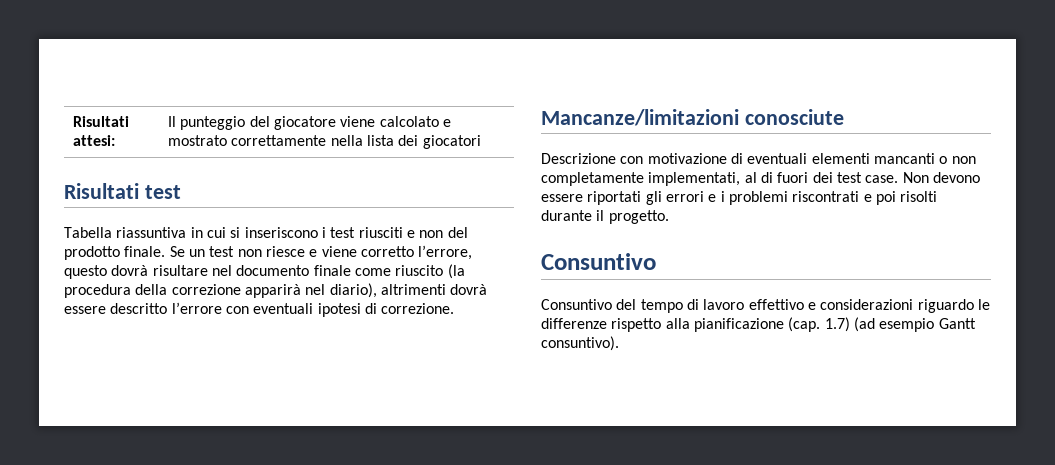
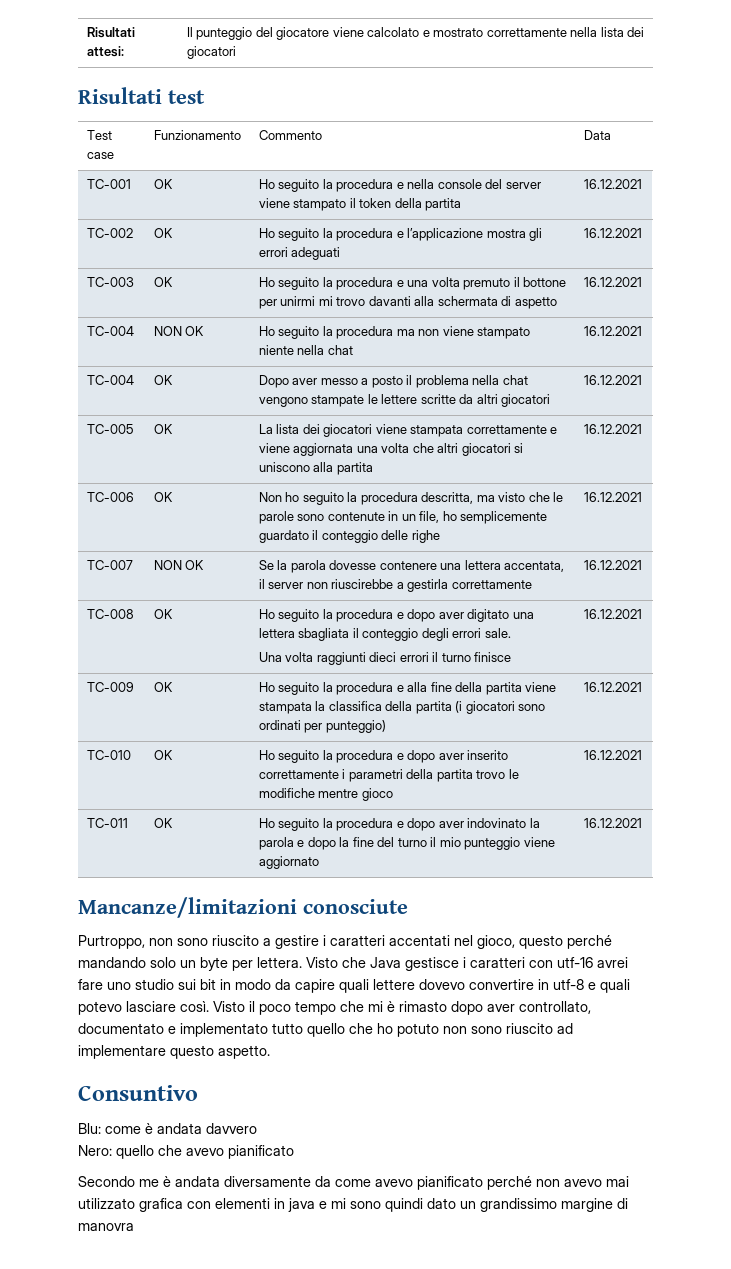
[64,227,468,238] [64,245,473,260] [64,264,465,279] [64,283,488,298] [64,302,455,317] [541,109,844,126] [541,153,976,164] [541,172,980,186] [541,191,938,205] [541,210,669,224] [541,253,656,270] [541,299,990,313] [541,317,976,332] [541,336,619,351] // Tabella riassuntiva in cui si inseriscono i test riusciti e non del prodotto finale. Se un test non riesce e viene corretto l’errore, questo dovrà risultare nel documento finale come riuscito (la procedura della correzione apparirà nel diario), altrimenti dovrà essere descritto l’errore con eventuali ipotesi di correzione. // Mancanze/limitazioni conosciute // Descrizione con motivazione di eventuali elementi mancanti o non completamente implementati, al di fuori dei test case. Non devono essere riportati gli errori e i problemi riscontrati e poi risolti durante il progetto. // Consuntivo // Consuntivo del tempo di lavoro effettivo e considerazioni riguardo le differenze rispetto alla pianificazione (cap. 1.7) (ad esempio Gantt consuntivo). -> [86,130,112,140] [86,152,114,159] [153,130,241,140] [258,130,322,140] [583,130,611,140] [86,179,131,189] [153,179,173,189] [258,179,541,192] [258,198,462,211] [583,179,642,189] [86,228,133,238] [153,228,173,238] [258,228,543,241] [258,247,341,260] [583,228,642,238] [86,277,134,287] [153,277,173,287] [258,277,567,290] [258,296,557,309] [583,277,642,287] [86,326,134,336] [153,326,205,336] [258,326,531,339] [258,345,353,355] [583,326,642,336] [86,375,134,385] [153,375,173,385] [258,375,528,388] [258,394,551,407] [583,375,642,385] [86,424,134,434] [153,424,173,434] [258,424,558,437] [258,443,524,456] [258,462,373,475] [583,424,642,434] [86,492,134,502] [153,492,173,502] [258,492,564,505] [258,511,548,524] [258,530,440,543] [583,492,642,502] [86,560,133,570] [153,560,205,570] [258,560,565,573] [258,579,532,592] [583,560,642,570] [86,609,134,619] [153,609,173,619] [258,609,534,622] [258,628,511,641] [258,652,512,665] [583,609,642,619] [86,682,134,692] [153,682,173,692] [258,682,557,695] [258,701,546,714] [258,720,386,733] [583,682,642,692] [86,750,131,760] [153,750,173,760] [258,750,509,763] [258,769,519,782] [258,788,393,801] [583,750,642,760] [86,818,128,828] [153,818,173,828] [258,818,540,831] [258,837,555,850] [258,856,319,869] [583,818,642,828] [78,897,408,918] [78,935,612,949] [78,957,628,971] [78,979,630,993] [78,1001,591,1015] [78,1023,573,1037] [78,1045,270,1059] [78,1085,198,1101] [78,1123,257,1134] [78,1145,294,1159] [78,1176,629,1190] [78,1198,628,1212] [78,1223,134,1231] // Test case | Funzionamento | Commento | Data // TC-001 | OK | Ho seguito la procedura e nella console del server viene stampato il token della partita | 16.12.2021 // TC-002 | OK | Ho seguito la procedura e l’applicazione mostra gli errori adeguati | 16.12.2021 // TC-003 | OK | Ho seguito la procedura e una volta premuto il bottone per unirmi mi trovo davanti alla schermata di aspetto | 16.12.2021 // TC-004 | NON OK | Ho seguito la procedura ma non viene stampato niente nella chat | 16.12.2021 // TC-004 | OK | Dopo aver messo a posto il problema nella chat vengono stampate le lettere scritte da altri giocatori | 16.12.2021 // TC-005 | OK | La lista dei giocatori viene stampata correttamente e viene aggiornata una volta che altri giocatori si uniscono alla partita | 16.12.2021 // TC-006 | OK | Non ho seguito la procedura descritta, ma visto che le parole sono contenute in un file, ho semplicemente guardato il conteggio delle righe | 16.12.2021 // TC-007 | NON OK | Se la parola dovesse contenere una lettera accentata, il server non riuscirebbe a gestirla correttamente | 16.12.2021 // TC-008 | OK | Ho seguito la procedura e dopo aver digitato una lettera sbagliata il conteggio degli errori sale. // Una volta raggiunti dieci errori il turno finisce | 16.12.2021 // TC-009 | OK | Ho seguito la procedura e alla fine della partita viene stampata la classifica della partita (i giocatori sono ordinati per punteggio) | 16.12.2021 // TC-010 | OK | Ho seguito la procedura e dopo aver inserito correttamente i parametri della partita trovo le modifiche mentre gioco | 16.12.2021 // TC-011 | OK | Ho seguito la procedura e dopo aver indovinato la parola e dopo la fine del turno il mio punteggio viene aggiornato | 16.12.2021 // Mancanze/limitazioni conosciute // Purtroppo, non sono riuscito a gestire i caratteri accentati nel gioco, questo perché mandando solo un byte per lettera. Visto che Java gestisce i caratteri con utf-16 avrei fare uno studio sui bit in modo da capire quali lettere dovevo convertire in utf-8 e quali potevo lasciare così. Visto il poco tempo che mi è rimasto dopo aver controllato, documentato e implementato tutto quello che ho potuto non sono riuscito ad implementare questo aspetto. // Consuntivo // Blu: come è andata davvero // Nero: quello che avevo pianificato // Secondo me è andata diversamente da come avevo pianificato perché non avevo mai utilizzato grafica con elementi in java e mi sono quindi dato un grandissimo margine di manovra

